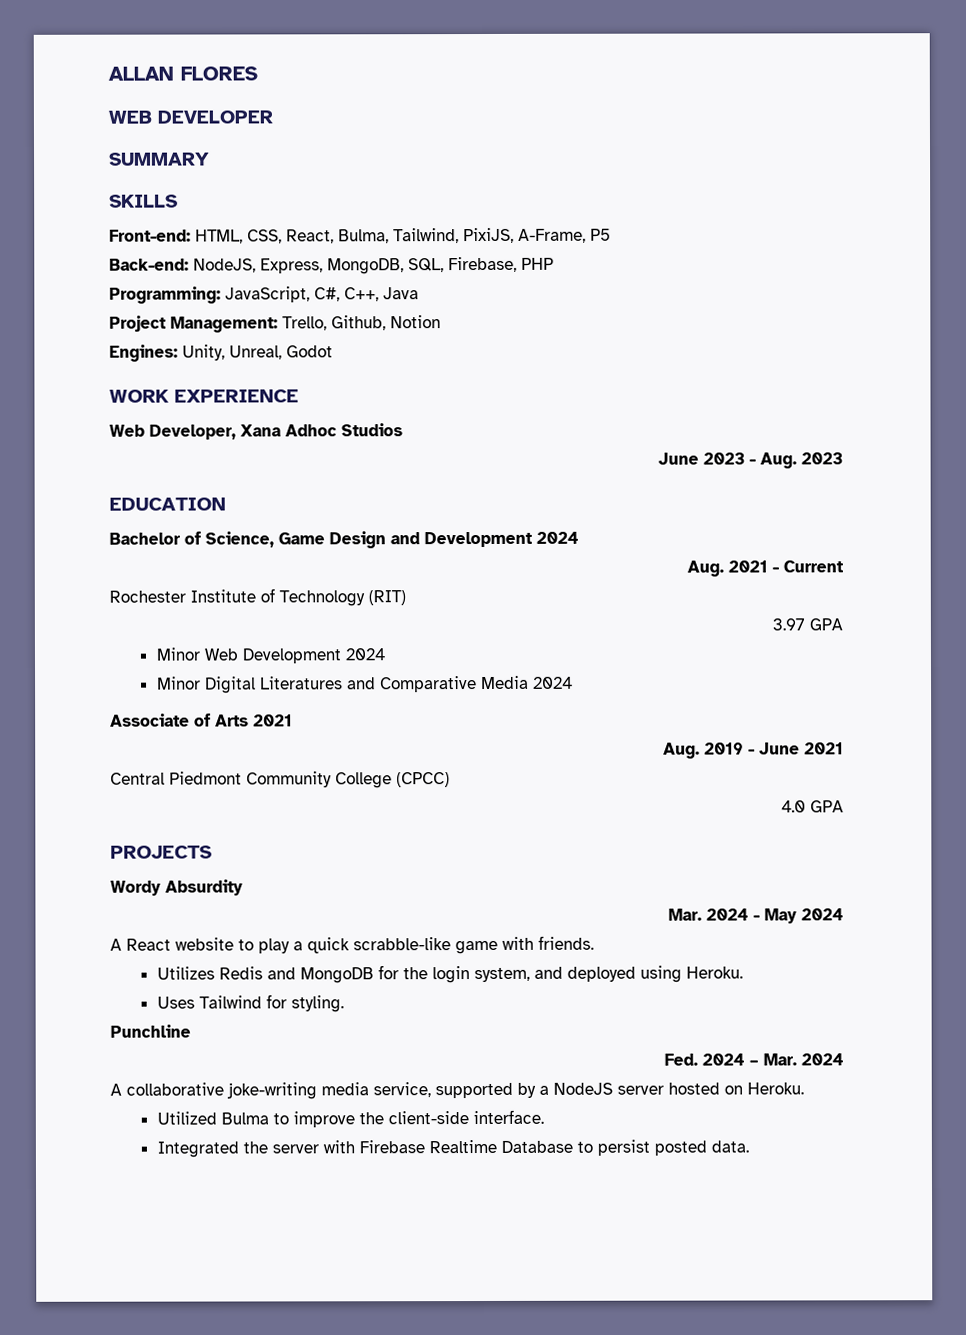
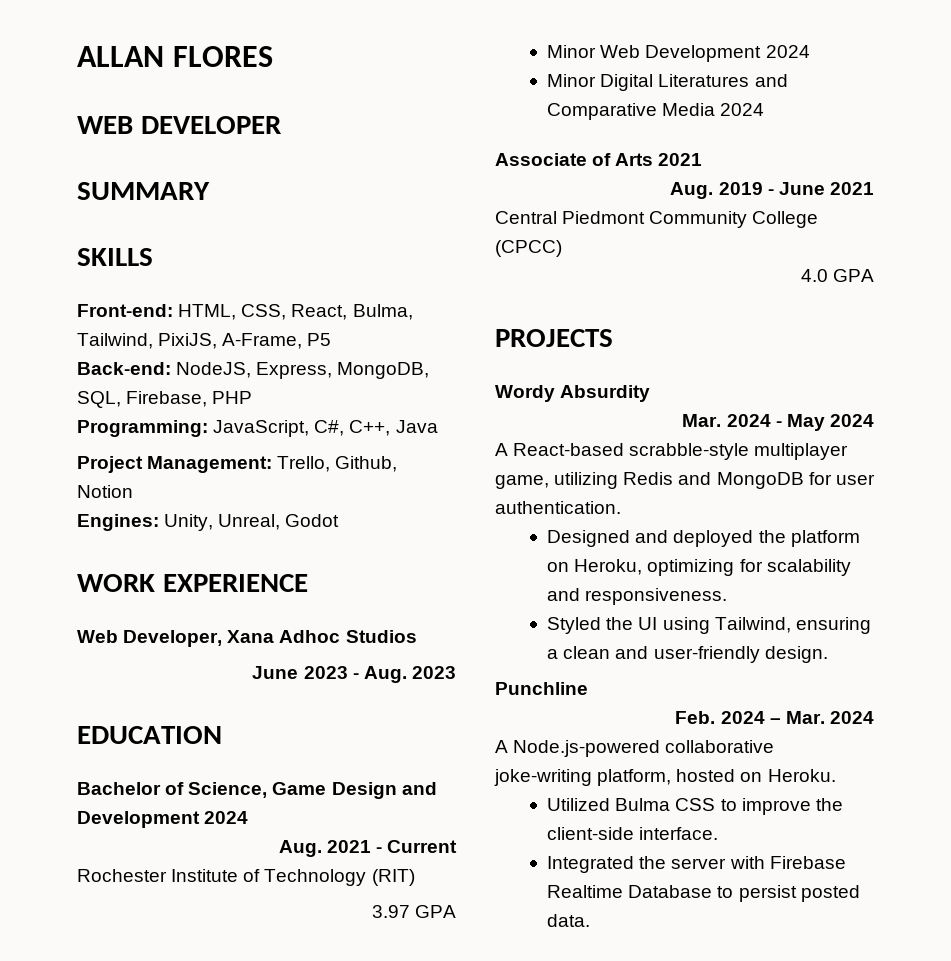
[126,935,594,955] [156,965,743,984] [156,994,344,1013] React website to play a quick scrabble-like game with friends. // Utilizes Redis and MongoDB for the login system, and deployed using Heroku. // Uses Tailwind for styling. -> [513,443,849,460] [495,472,875,489] [495,501,621,514] [547,530,860,547] [547,559,851,576] [547,588,728,605] [547,617,871,634] [547,646,828,663] React-based scrabble-style multiplayer game, utilizing Redis and MongoDB for user authentication. // Designed and deployed the platform on Heroku, optimizing for scalability and responsiveness. // Styled the UI using Tailwind, ensuring a clean and user-friendly design.
[664,1053,698,1066] Fed. -> [675,711,716,724] Feb.
(122, 1089) none -> [513,740,661,757] Node.js-powered
[321,1082,664,1099] media service, supported by a NodeJS server -> [597,769,672,786] platform,
(269, 1118) none -> [675,798,716,811] CSS

